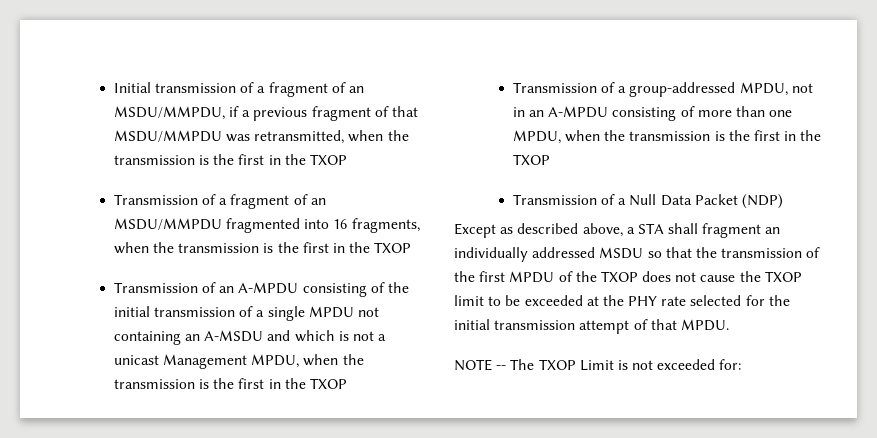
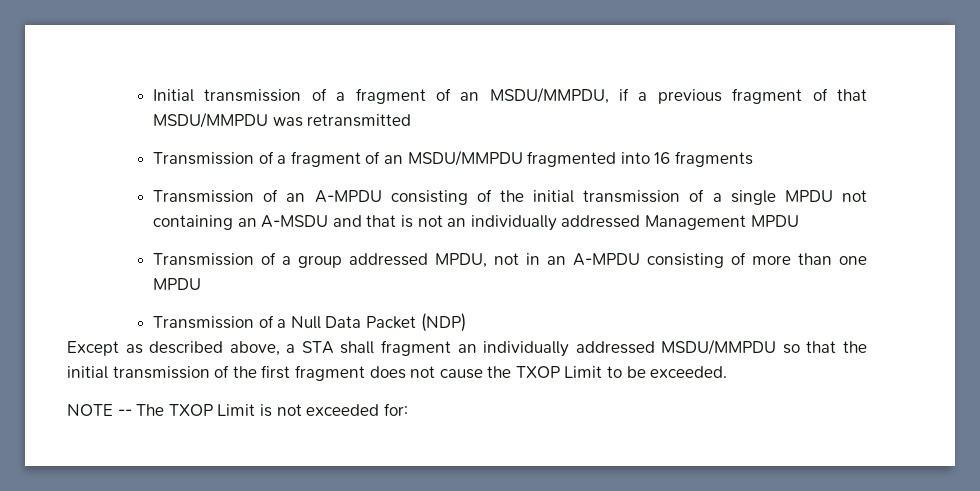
[254,130,409,144] [113,154,348,165] retransmitted, when the transmission is the first in the TXOP -> [307,114,412,127] retransmitted
[351,218,420,233] [113,242,412,254] fragments, when the transmission is the first in the TXOP -> [674,151,753,167] fragments
[294,330,387,342] [113,354,364,369] [113,378,348,389] [512,82,736,97] which is not a unicast Management MPDU, when the transmission is the first in the TXOP // Transmission of a group-addressed -> [366,215,799,231] [153,252,429,268] that is not an individually addressed Management MPDU // Transmission of a group addressed
[512,130,822,144] [512,154,550,165] MPDU, when the transmission is the first in the TXOP -> [153,278,202,290] MPDU
[599,247,644,259] MSDU -> [661,339,777,355] MSDU/MMPDU
(717, 252) none -> [67,366,108,379] initial
[509,271,638,283] MPDU of the TXOP -> [294,365,365,381] fragment
[454,295,484,306] limit -> [564,366,603,378] Limit
[524,295,790,306] [454,319,729,334] exceeded at the PHY rate selected for the initial transmission attempt of that MPDU. -> [650,366,728,378] exceeded.

